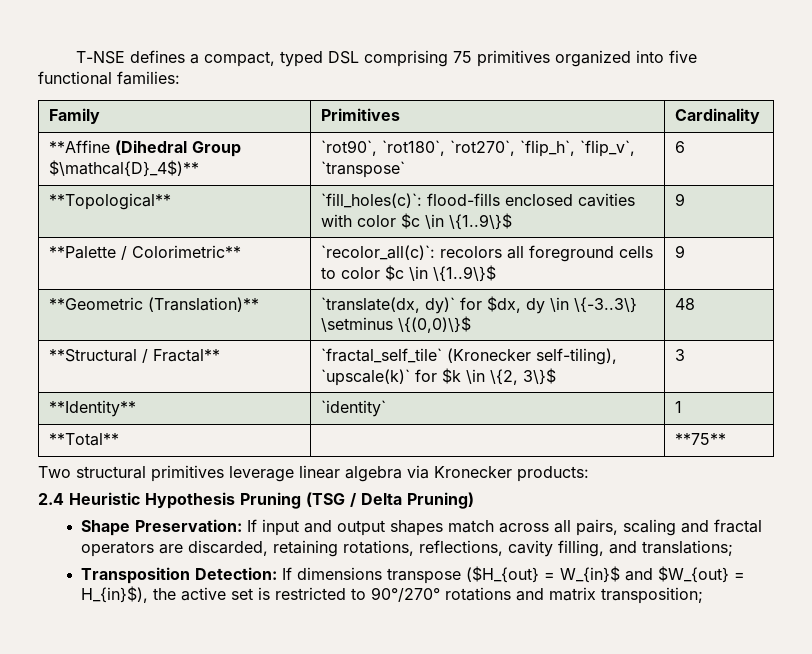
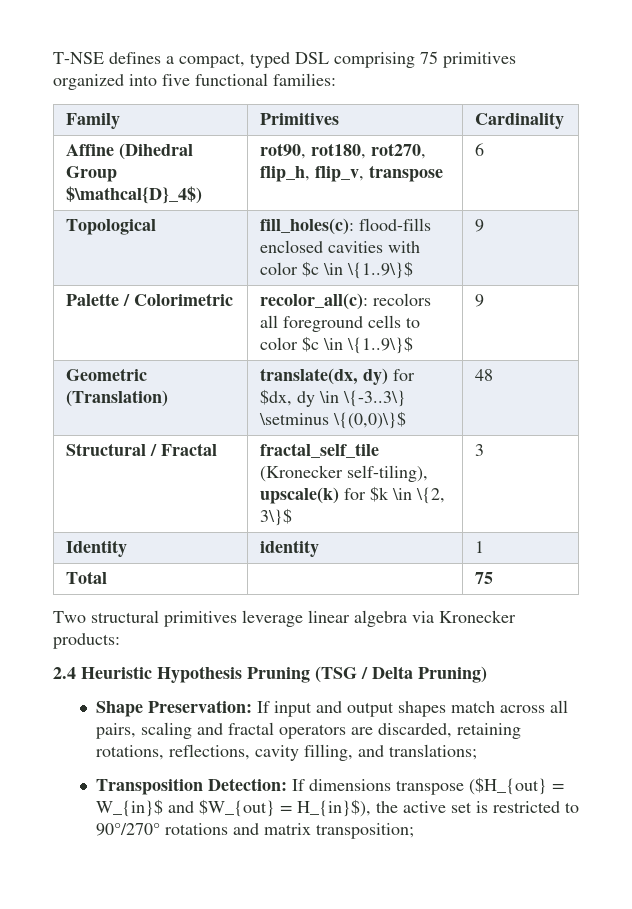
[49,140,111,153] **Affine -> [65,144,114,156] Affine
[49,160,200,177] [321,140,636,157] [321,161,406,178] $\mathcal{D}_4$)** | `rot90`, `rot180`, `rot270`, `flip_h`, `flip_v`, `transpose` -> [65,186,202,204] [259,143,426,159] [259,165,443,182] $\mathcal{D}_4$) | rot90, rot180, rot270, flip_h, flip_v, transpose
[49,193,172,210] [321,193,423,208] **Topological** | `fill_holes(c)`: -> [65,219,156,235] [259,218,354,235] Topological | fill_holes(c):
[49,245,242,260] [321,245,436,260] **Palette / Colorimetric** | `recolor_all(c)`: -> [65,293,233,306] [259,293,368,310] Palette / Colorimetric | recolor_all(c):
[49,297,260,312] [321,297,456,314] **Geometric (Translation)** | `translate(dx, dy)` -> [65,368,147,381] [65,390,168,407] [259,368,388,385] Geometric (Translation) | translate(dx, dy)
[49,349,221,363] [321,348,443,363] **Structural / Fractal** | `fractal_self_tile` -> [65,443,217,456] [259,443,379,458] Structural / Fractal | fractal_self_tile
[321,369,411,386] `upscale(k)` -> [259,487,339,504] upscale(k)
[49,400,137,417] [321,400,387,417] **Identity** | `identity` -> [65,540,127,557] [259,540,319,557] Identity | identity
[49,433,120,446] [675,433,727,445] **Total** | | **75** -> [65,571,107,584] [474,572,493,584] Total | | 75

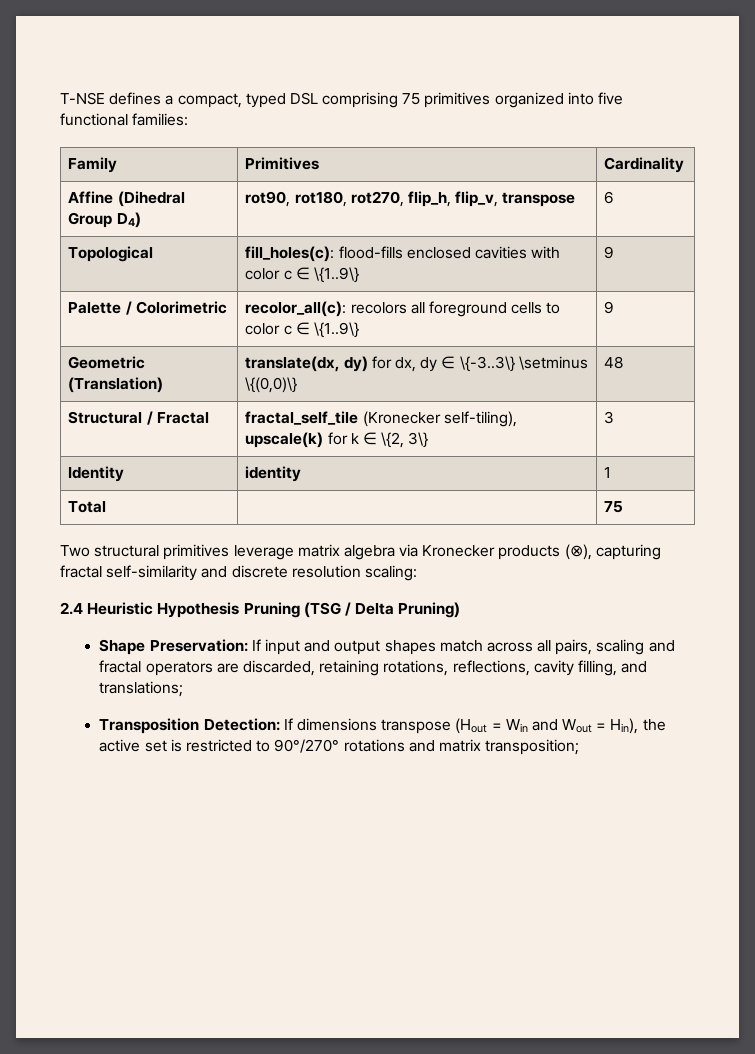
[65,186,202,204] $\mathcal{D}_4$) -> [116,212,141,228] D4)
[301,261,413,279] $c \in \{1..9\}$ -> [283,267,360,283] c ∈ \{1..9\}
[301,336,413,354] $c \in \{1..9\}$ -> [283,322,360,338] c ∈ \{1..9\}
[259,389,339,407] $dx, dy \in -> [395,356,456,372] dx, dy ∈
[332,411,406,429] \{(0,0)\}$ -> [245,377,298,393] \{(0,0)\}
[369,486,445,504] [259,508,292,526] $k \in \{2, 3\}$ -> [350,432,429,448] k ∈ \{2, 3\}
[308,610,350,623] linear -> [297,544,340,557] matrix
[53,633,120,649] products: -> [498,544,661,560] [60,565,417,581] products (⊗), capturing fractal self-similarity and discrete resolution scaling:
[468,777,564,795] [95,799,371,817] ($H_{out} = W_{in}$ and $W_{out} = H_{in}$), -> [455,718,639,734] (Hout = Win and Wout = Hin),

